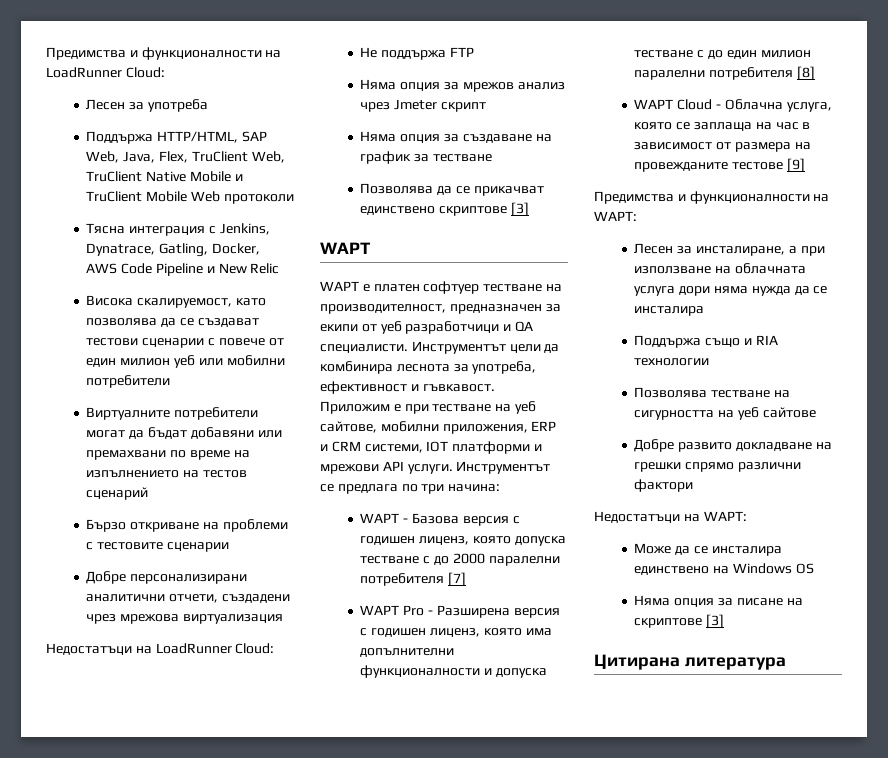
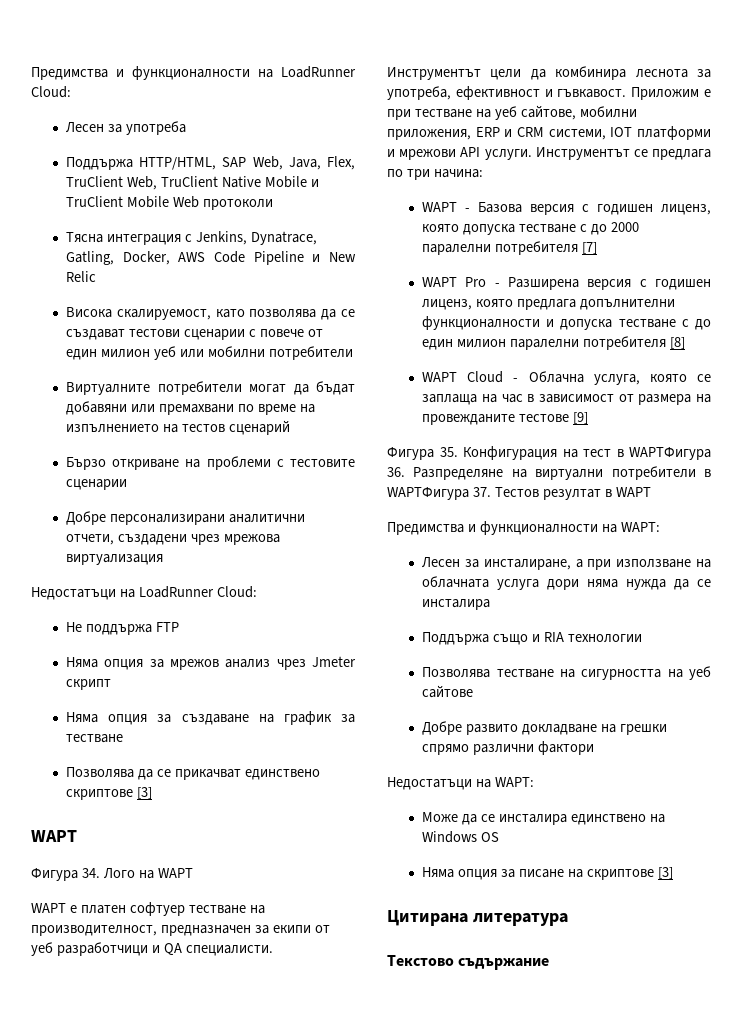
(371, 248) none -> [31,868,193,881] // Фигура 34. Лого на WAPT
[525,628,552,636] има -> [516,299,576,310] предлага
(806, 165) none -> [387,446,711,460] [387,466,711,480] [387,487,651,500] // Фигура 35. Конфигурация на тест в WAPTФигура 36. Разпределяне на виртуални потребители в WAPTФигура 37. Тестов резултат в WAPT
(786, 663) none -> [387,955,550,970] // Текстово съдържание

